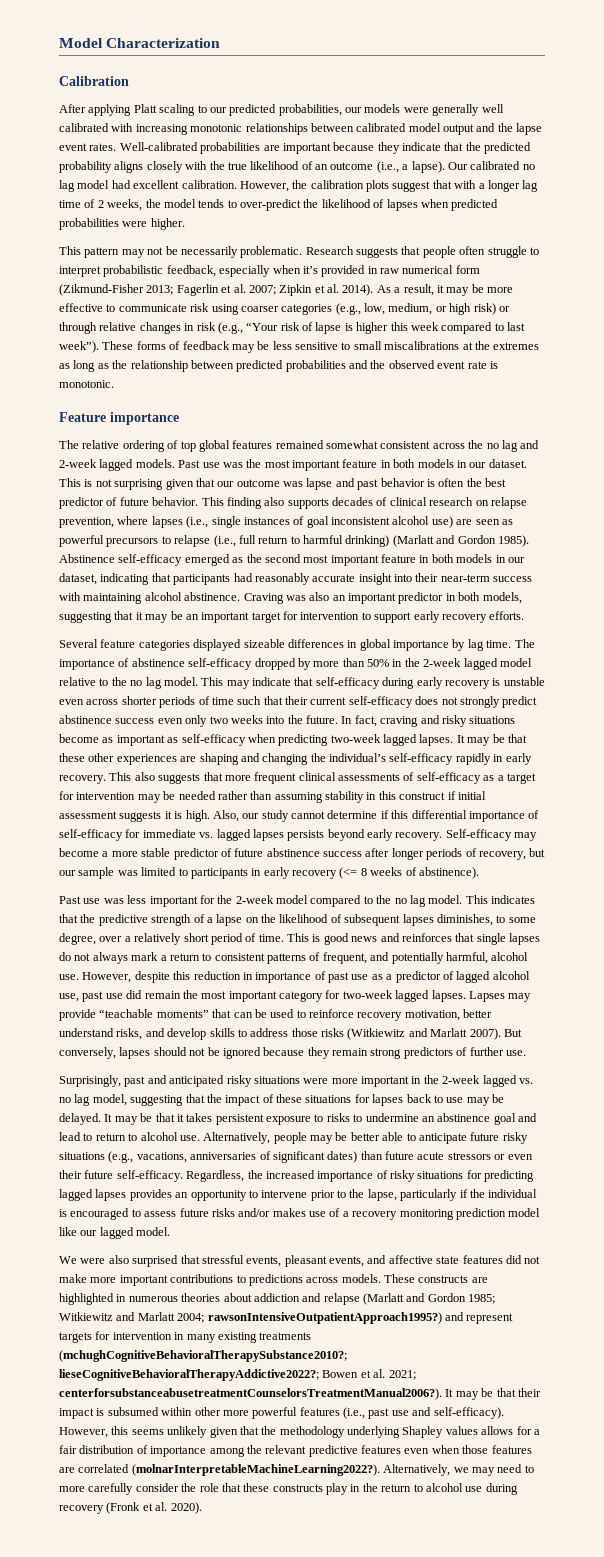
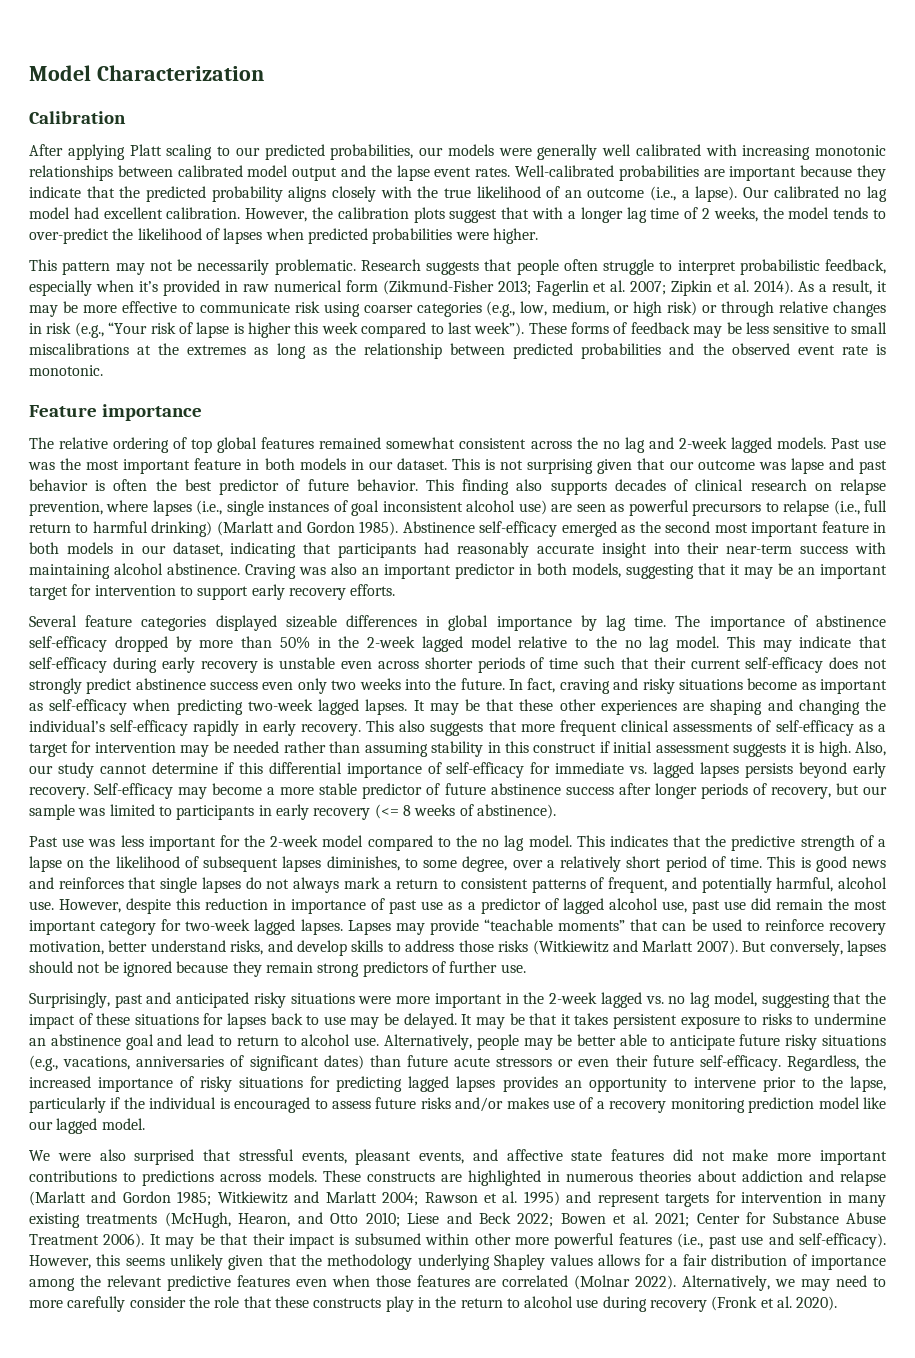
[207,1312,442,1324] rawsonIntensiveOutpatientApproach1995?) -> [424,1191,560,1206] Rawson et al. 1995)
[59,1350,347,1362] [59,1369,416,1381] [59,1388,442,1400] (mchughCognitiveBehavioralTherapySubstance2010?; lieseCognitiveBehavioralTherapyAddictive2022?; Bowen et al. 2021; centerforsubstanceabusetreatmentCounselorsTreatmentManual2006?). -> [164,1212,887,1228] [29,1233,145,1248] (McHugh, Hearon, and Otto 2010; Liese and Beck 2022; Bowen et al. 2021; Center for Substance Abuse Treatment 2006).
[131,1464,380,1476] (molnarInterpretableMachineLearning2022?). -> [574,1275,677,1290] (Molnar 2022).

